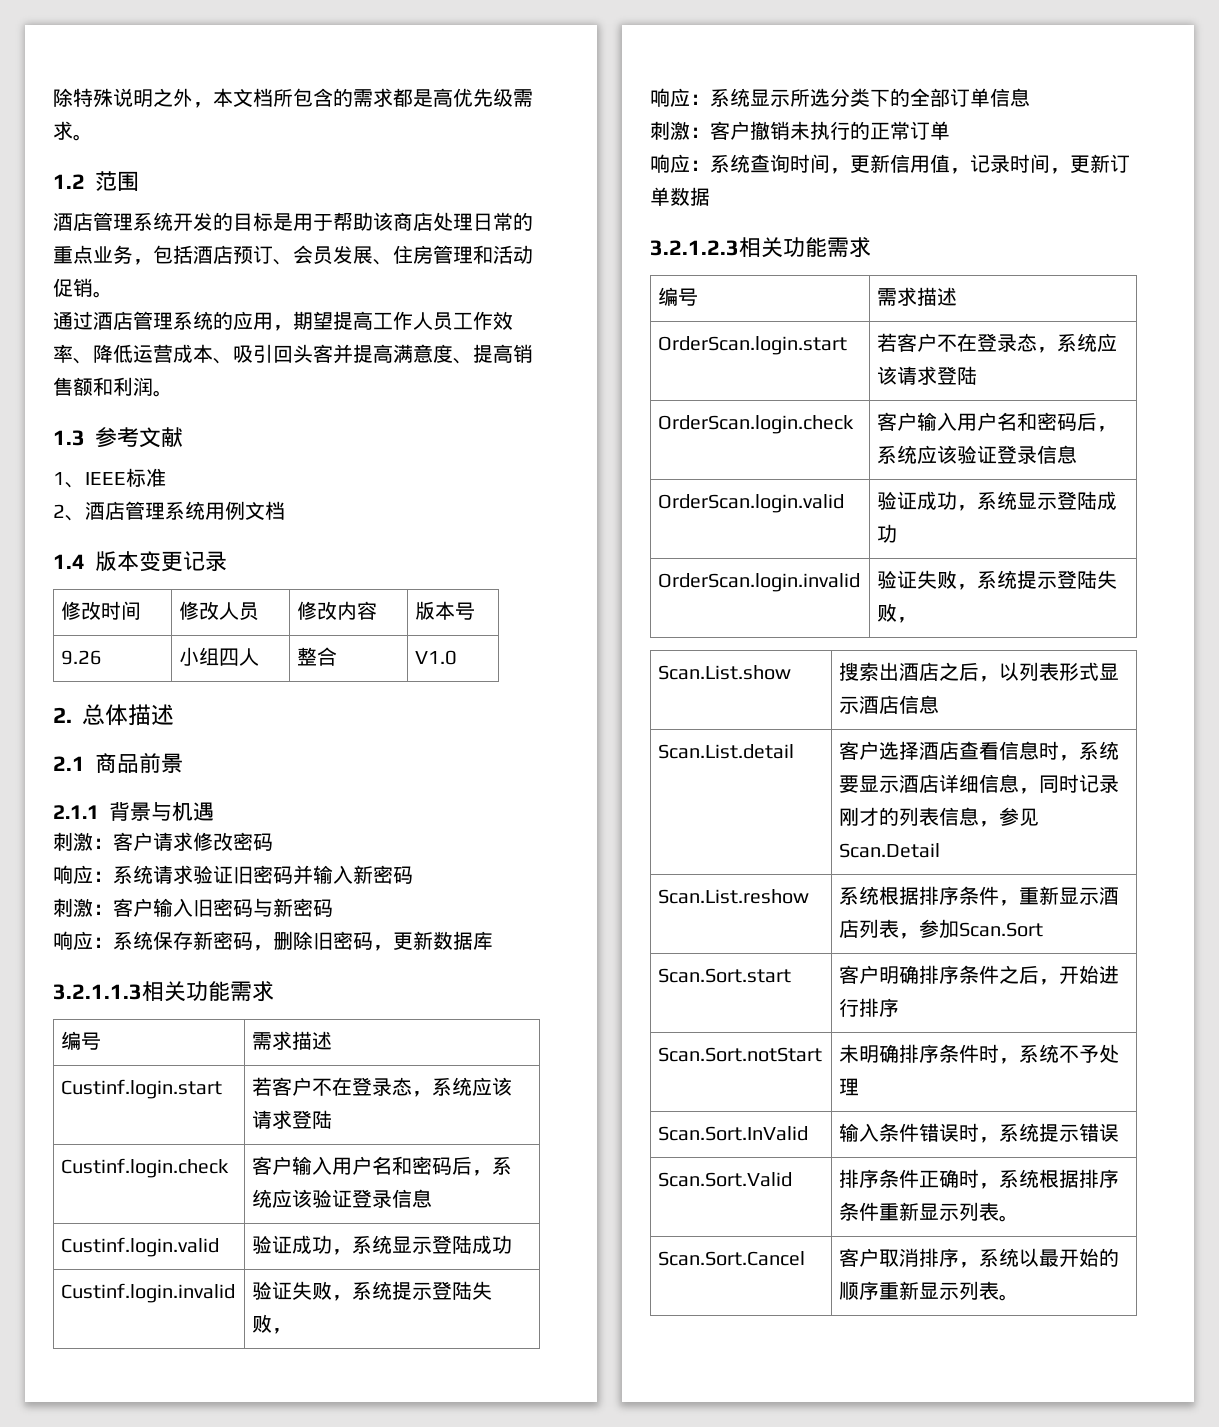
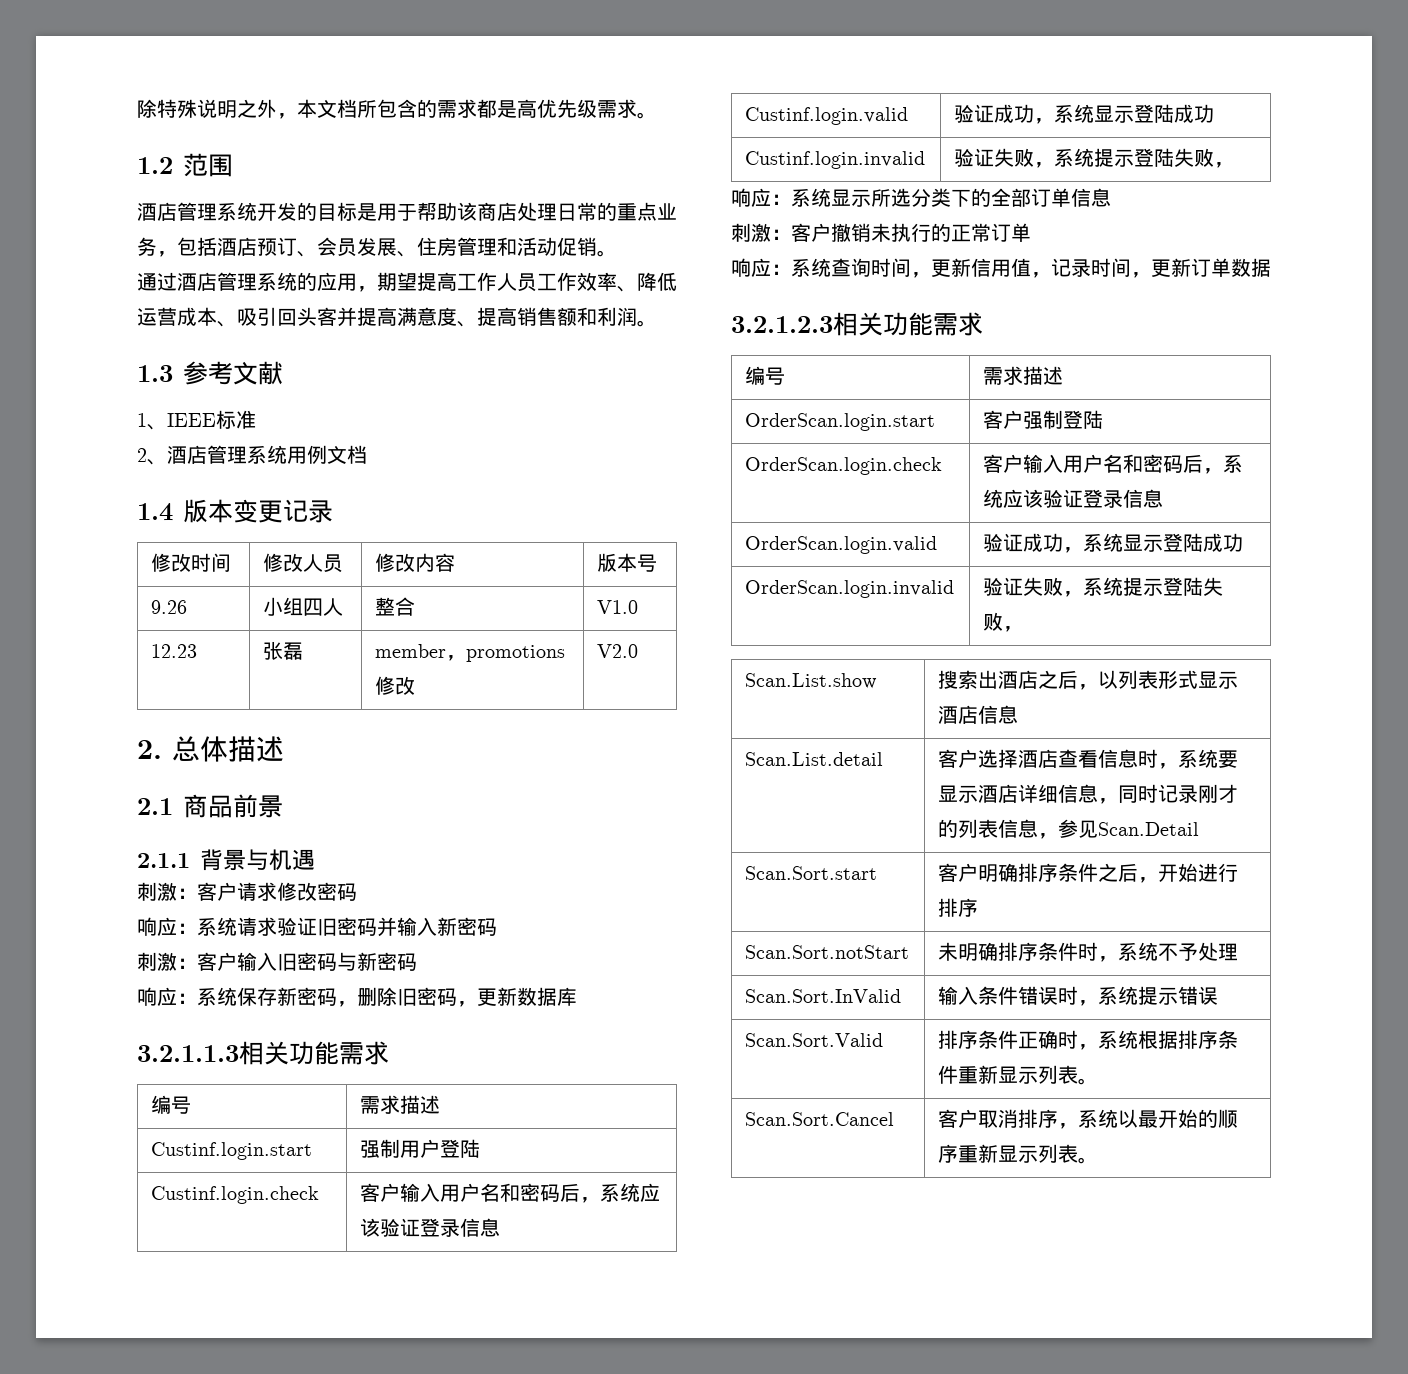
(458, 657) none -> [151,644,198,658] [263,641,304,660] [375,644,566,662] [375,676,416,695] [597,644,639,658] // 12.23 | 张磊 | member，promotions修改 | V2.0
[252,1077,513,1097] [252,1110,293,1129] 若客户不在登录态，系统应该请求 -> [360,1139,441,1158] 强制用户
[877,333,1118,353] [877,366,938,385] 若客户不在登录态，系统应该请求 -> [983,410,1064,429] 客户强制
[658,889,810,904] [839,886,1120,906] [839,919,1044,939] // Scan.List.reshow | 系统根据排序条件，重新显示酒店列表，参加Scan.Sort -> (1200, 829) none

